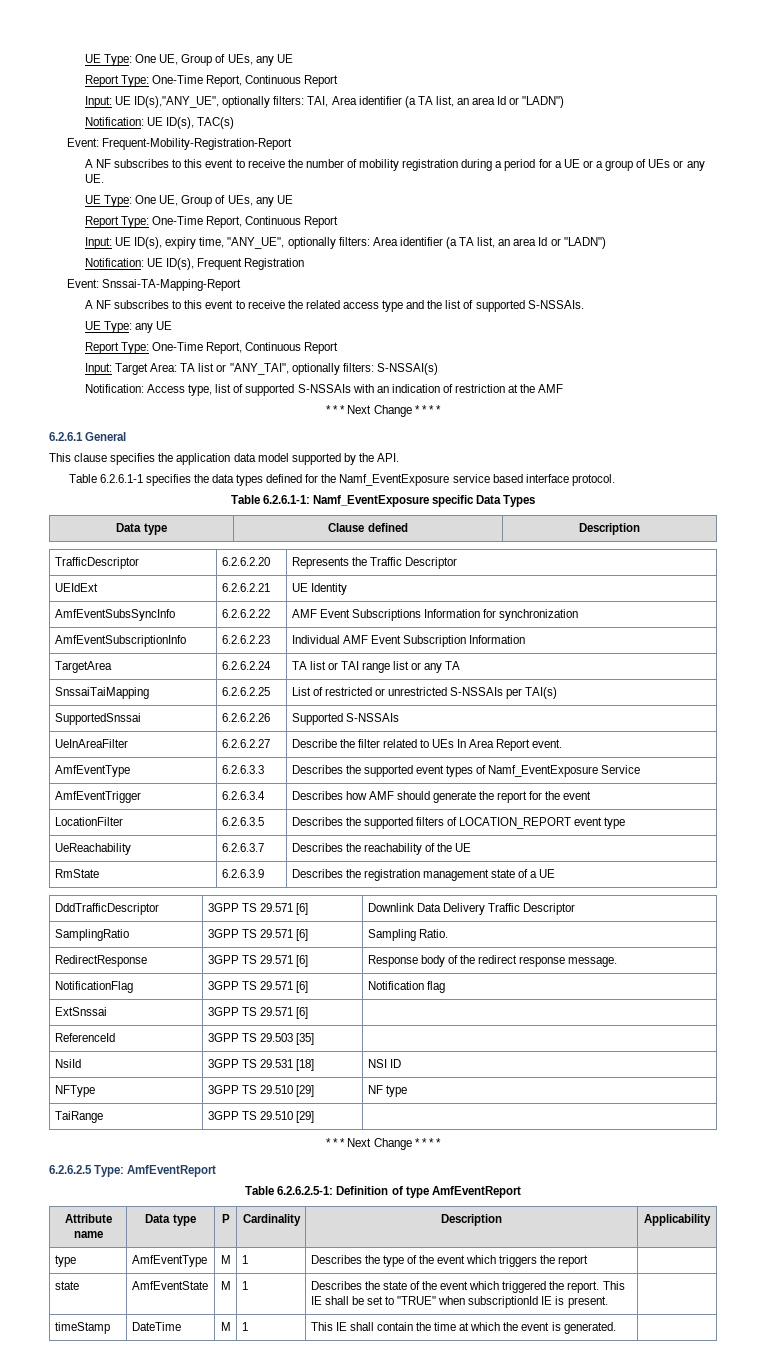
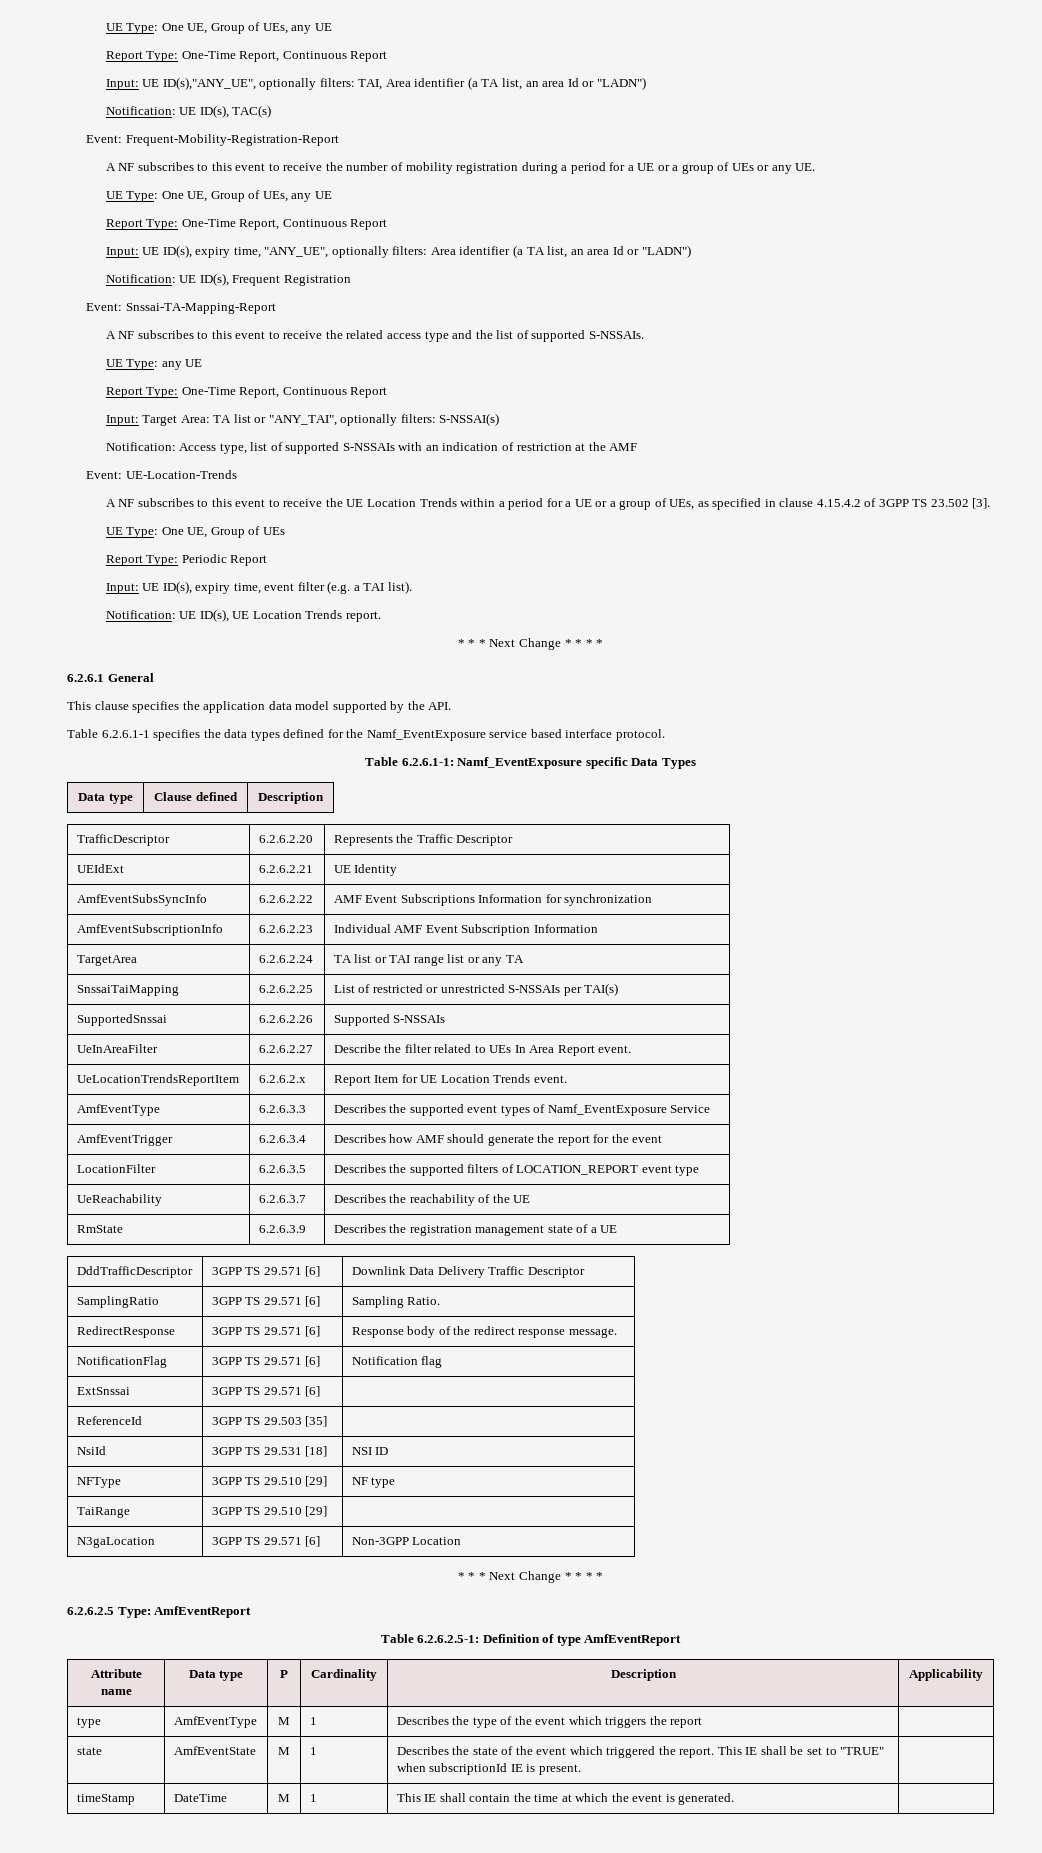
(564, 388) none -> [86,470,237,479] [105,498,991,510] [105,526,285,538] [105,554,268,566] [105,581,412,594] [105,609,381,622] // Event: UE-Location-Trends // A NF subscribes to this event to receive the UE Location Trends within a period for a UE or a group of UEs, as specified in clause 4.15.4.2 of 3GPP TS 23.502 [3]. // UE Type: One UE, Group of UEs // Report Type: Periodic Report // Input: UE ID(s), expiry time, event filter (e.g. a TAI list). // Notification: UE ID(s), UE Location Trends report.
(563, 743) none -> [76,1074,239,1086] [258,1075,306,1083] [333,1074,567,1086] // UeLocationTrendsReportItem | 6.2.6.2.x | Report Item for UE Location Trends event.
(314, 1117) none -> [76,1537,155,1548] [211,1536,321,1547] [351,1537,462,1545] // N3gaLocation | 3GPP TS 29.571 [6] | Non-3GPP Location

